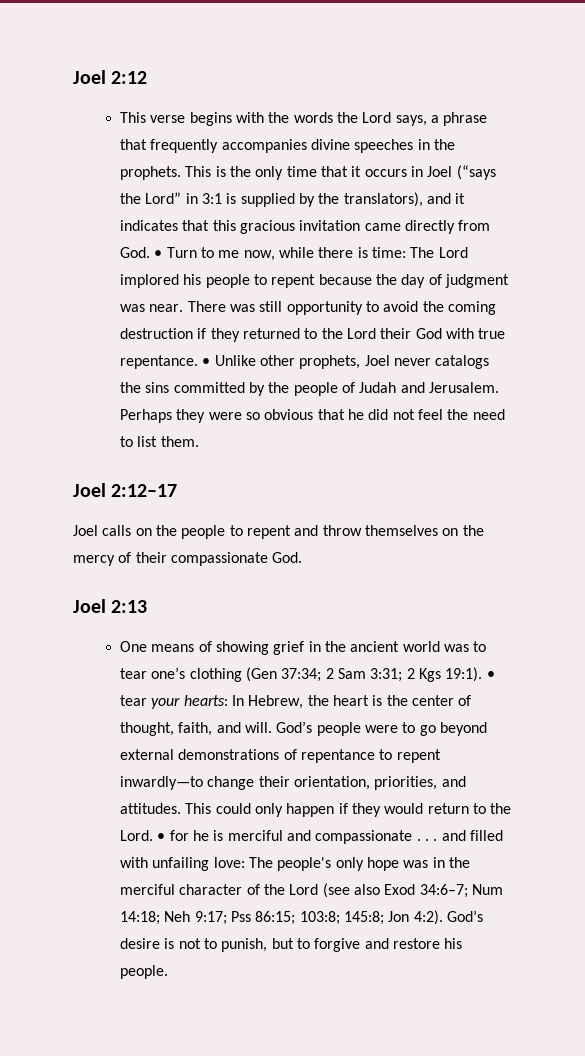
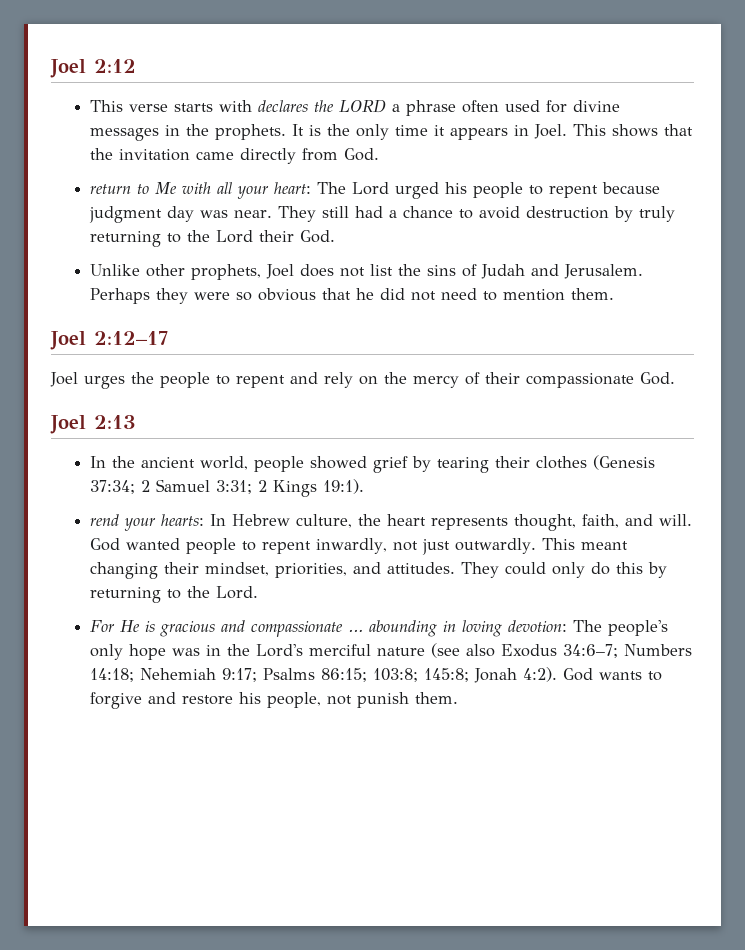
[189,112,488,126] [120,139,414,153] begins with the words the Lord says, a phrase that frequently accompanies divine speeches -> [174,99,621,116] [90,128,160,141] starts with declares the LORD a phrase often used for divine messages
[185,166,212,177] This -> [292,124,305,136] It
[321,165,496,180] [120,192,466,207] [120,220,296,234] that it occurs in Joel (“says the Lord” in 3:1 is supplied by the translators), and it indicates that this gracious -> [434,124,694,140] [90,148,114,160] it appears in Joel. This shows that the
[154,247,406,261] • Turn to me now, while there is time: -> [90,182,312,199] // return to Me with all your heart:
[120,274,180,288] implored -> [395,182,440,199] urged
[376,274,509,288] [120,301,496,315] [120,328,506,342] [120,355,490,369] [120,382,338,396] the day of judgment was near. There was still opportunity to avoid the coming destruction if they returned to the Lord their God with true repentance. • Unlike other prophets, Joel never catalogs the sins committed by the people -> [89,206,676,223] [90,230,336,247] [90,264,457,280] judgment day was near. They still had a chance to avoid destruction by truly returning to the Lord their God. // Unlike other prophets, Joel does not list the sins
[417,409,469,420] feel the -> (437, 296) none
[137,436,158,447] list -> [503,289,566,301] mention
[102,525,152,536] calls on -> [84,376,125,389] urges
[322,525,438,536] throw themselves -> [324,372,353,388] rely
[120,641,487,655] [120,667,278,682] One means of showing grief in the ancient world was to tear one’s clothing (Gen -> [90,455,656,473] In the ancient world, people showed grief by tearing their clothes (Genesis
[338,668,367,679] Sam -> [156,479,211,492] Samuel
[418,668,441,682] Kgs -> [273,480,318,497] Kings
[486,671,495,679] [120,695,148,706] • tear -> [90,514,120,526] // rend
[248,695,472,709] [120,721,487,736] [120,749,441,763] [120,776,371,790] Hebrew, the heart is the center of thought, faith, and will. God’s people were to go beyond external demonstrations of repentance to repent inwardly—to change their orientation, -> [232,514,693,531] [90,538,629,555] [90,562,270,579] Hebrew culture, the heart represents thought, faith, and will. God wanted people to repent inwardly, not just outwardly. This meant changing their mindset,
[185,803,212,814] This -> [461,562,500,578] They
[286,803,512,817] [120,830,503,844] [120,857,245,871] happen if they would return to the Lord. • for he is merciful and compassionate . . . and filled with unfailing love: -> [591,562,668,578] [90,586,259,603] [90,620,568,637] do this by returning to the Lord. // For He is gracious and compassionate … abounding in loving devotion:
[120,883,503,898] [120,910,483,925] [120,938,294,952] merciful character of the Lord (see also Exod 34:6–7; Num 14:18; Neh 9:17; Pss 86:15; 103:8; 145:8; Jon 4:2). God’s desire is not to punish, but -> [256,643,693,658] [90,667,643,683] Lord's merciful nature (see also Exodus 34:6–7; Numbers 14:18; Nehemiah 9:17; Psalms 86:15; 103:8; 145:8; Jonah 4:2). God wants
[120,965,169,979] people. -> [267,692,459,708] people, not punish them.

